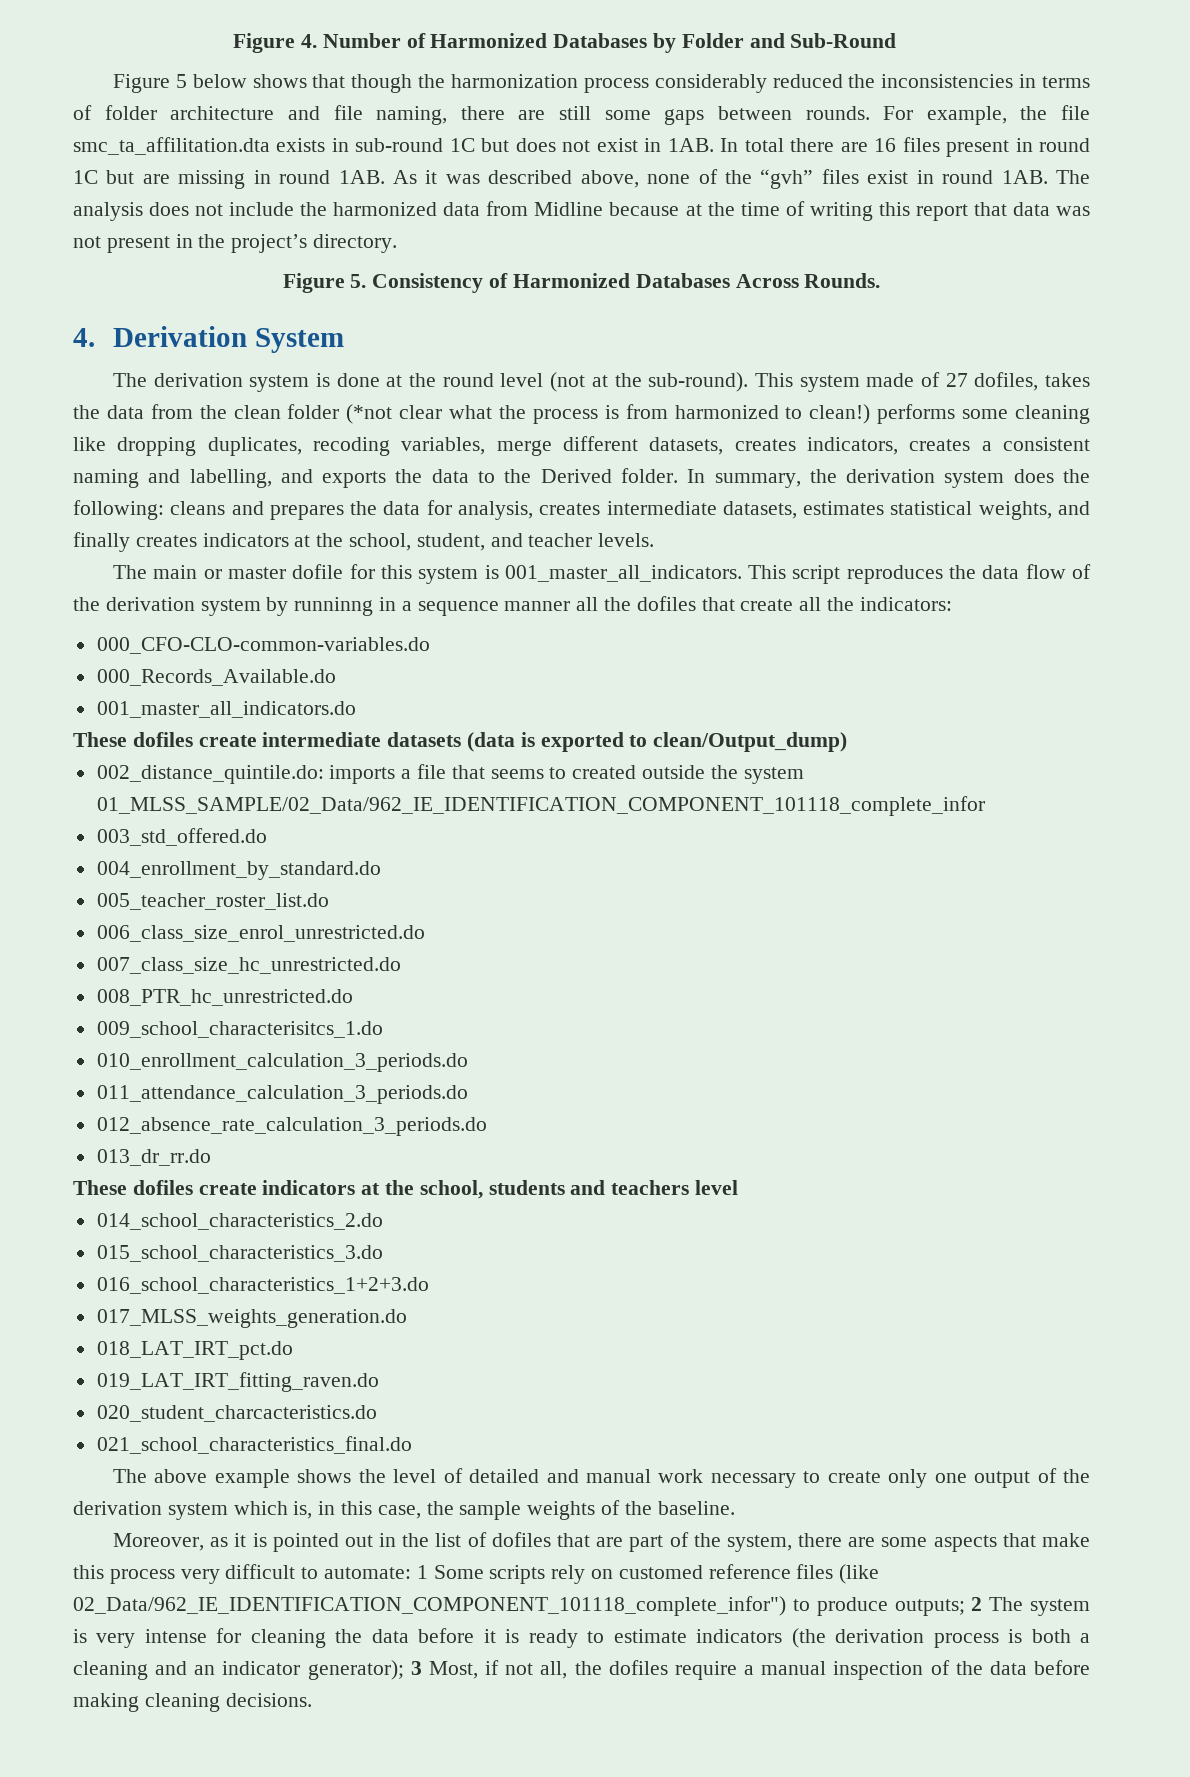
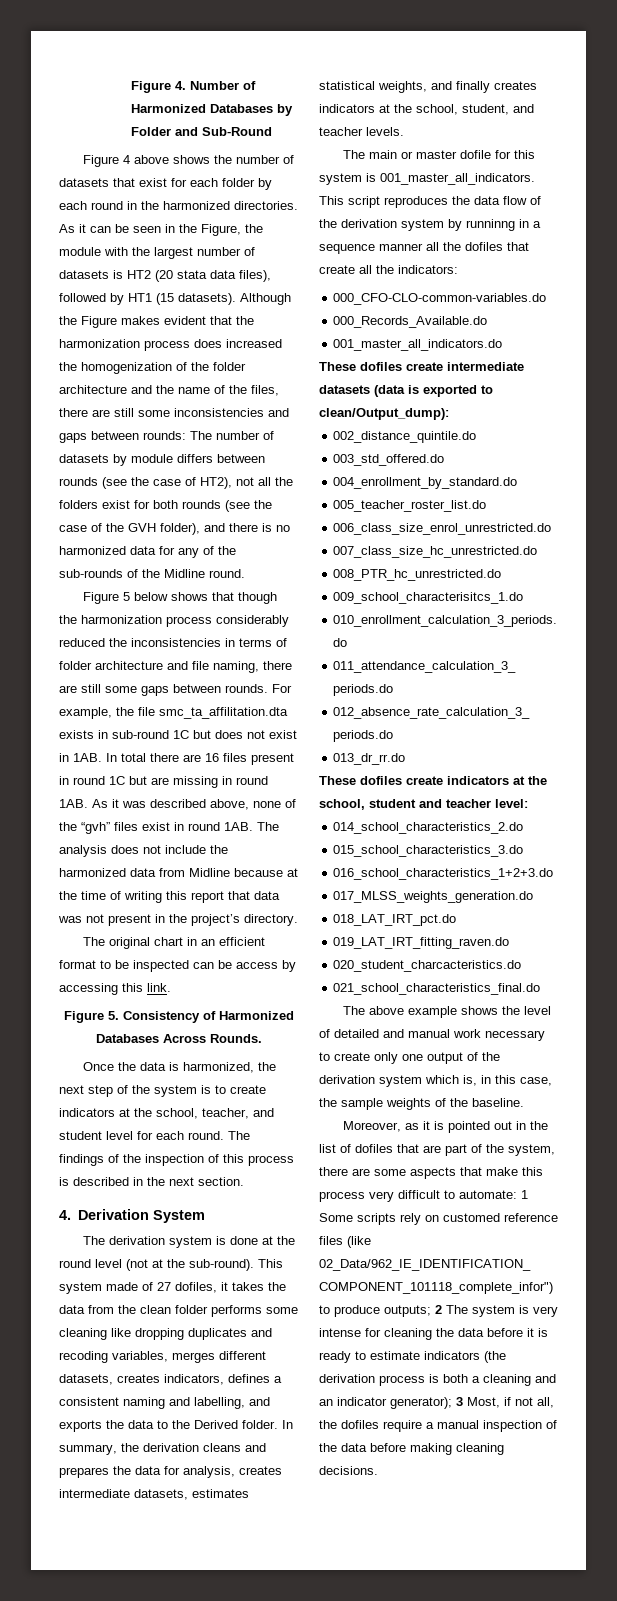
(897, 40) none -> [83,155,295,167] [59,178,272,190] [59,201,298,210] [59,224,263,236] [59,247,255,259] [59,270,271,282] [59,293,291,305] [59,316,254,328] [59,339,282,351] [59,362,246,374] [59,385,279,396] [59,408,289,417] [59,431,274,443] [59,454,265,466] [59,477,293,489] [59,500,272,512] [59,523,290,535] [59,546,236,558] [59,569,245,578] // Figure 4 above shows the number of datasets that exist for each folder by each round in the harmonized directories. As it can be seen in the Figure, the module with the largest number of datasets is HT2 (20 stata data files), followed by HT1 (15 datasets). Although the Figure makes evident that the harmonization process does increased the homogenization of the folder architecture and the name of the files, there are still some inconsistencies and gaps between rounds: The number of datasets by module differs between rounds (see the case of HT2), not all the folders exist for both rounds (see the case of the GVH folder), and there is no harmonized data for any of the sub-rounds of the Midline round.
(398, 243) none -> [83,937,266,949] [59,960,296,972] [59,983,171,995] // The original chart in an efficient format to be inspected can be access by accessing this link.
(881, 280) none -> [83,1062,277,1073] [59,1085,266,1097] [59,1108,274,1119] [59,1131,250,1140] [59,1154,294,1166] [59,1177,244,1186] // Once the data is harmonized, the next step of the system is to create indicators at the school, teacher, and student level for each round. The findings of the inspection of this process is described in the next section.
(1039, 381) none -> [221,1282,228,1291] it
[346,404,871,424] (*not clear what the process is from harmonized to clean!) -> (208, 1309) none
[207,437,302,456] duplicates, -> [188,1328,272,1340] duplicates and
[496,440,552,456] merge -> [172,1352,215,1363] merges
[909,439,971,451] creates -> [228,1374,270,1383] defines
[944,469,1090,488] [73,500,164,520] system does the following: -> (199, 1447) none
[653,732,848,752] [96,764,804,784] [96,796,985,816] clean/Output_dump) // 002_distance_quintile.do: imports a file that seems to created outside the system 01_MLSS_SAMPLE/02_Data/962_IE_IDENTIFICATION_COMPONENT_101118_complete_infor -> [319,408,449,420] [333,431,477,443] clean/Output_dump): // 002_distance_quintile.do
[488,1180,739,1195] students and teachers level -> [369,799,528,808] student and teacher level:

